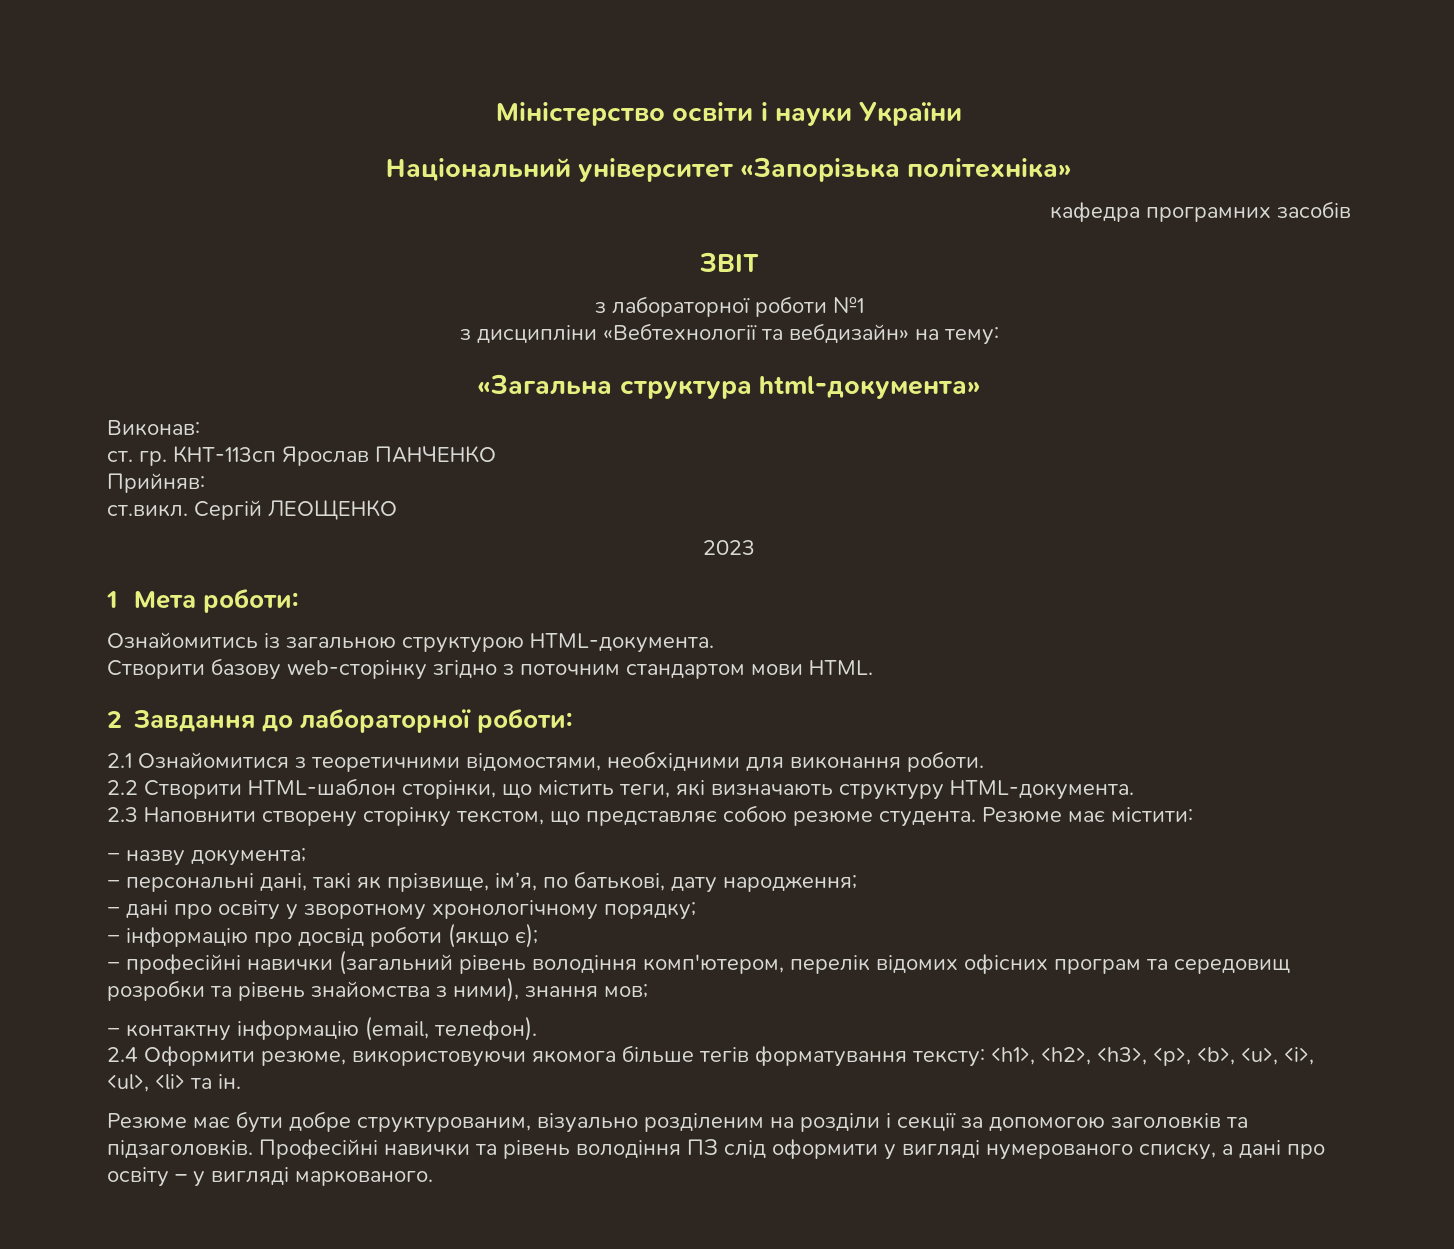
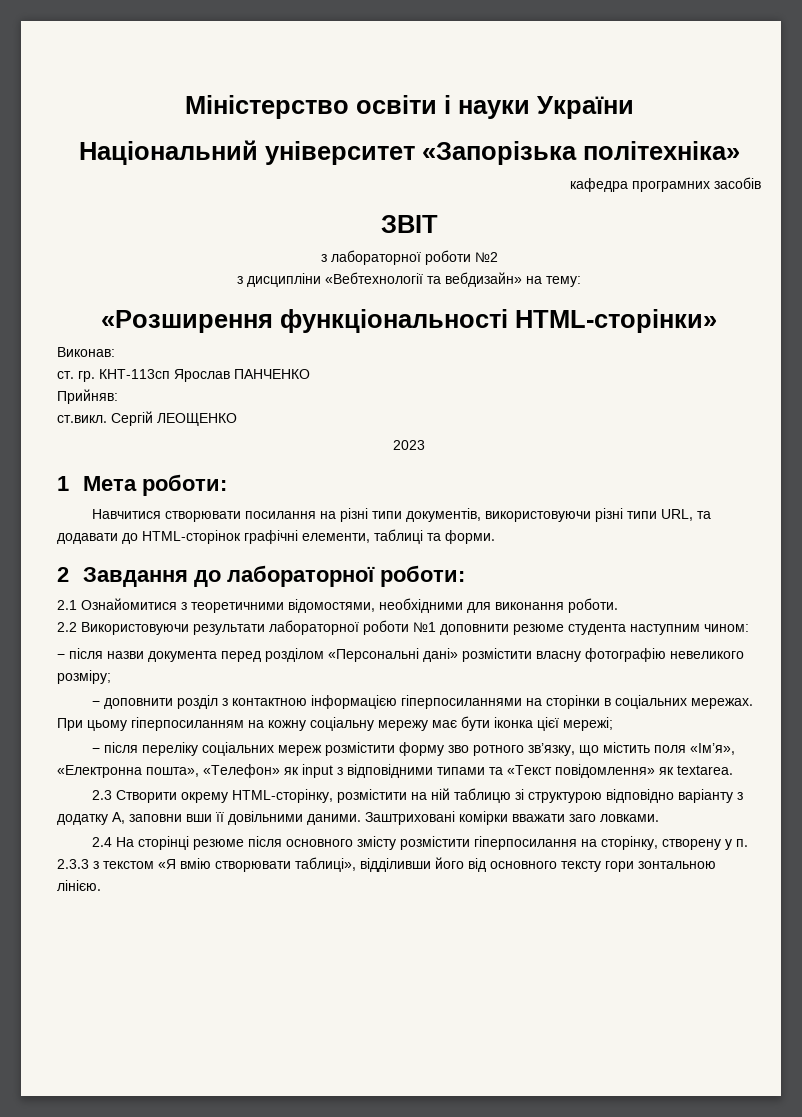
[832,297,864,313] №1 -> [474,252,498,262] №2
[477,374,981,399] «Загальна структура html-документа» -> [101,309,717,333] «Розширення функціональності HTML-сторінки»
[107,632,714,653] [107,658,873,680] Ознайомитись із загальною структурою HTML-документа. // Створити базову web-сторінку згідно з поточним стандартом мови HTML. -> [91,508,711,522] [57,529,495,544] Навчитися створювати посилання на різні типи документів, використовуючи різні типи URL, та додавати до HTML-сторінок графічні елементи, таблиці та форми.
[144,778,1134,800] [107,805,1193,827] [107,848,306,866] [107,871,857,893] [107,900,696,920] [107,923,538,948] [107,950,1290,975] [107,977,648,1002] [107,1016,537,1041] [107,1045,1314,1067] [107,1074,241,1092] [107,1111,1248,1133] [107,1139,1325,1160] [107,1167,433,1187] Створити HTML-шаблон сторінки, що містить теги, які визначають структуру HTML-документа. // 2.3 Наповнити створену сторінку текстом, що представляє собою резюме студента. Резюме має містити: // − назву документа; // − персональні дані, такі як прізвище, ім’я, по батькові, дату народження; // − дані про освіту у зворотному хронологічному порядку; // − інформацію про досвід роботи (якщо є); // − професійні навички (загальний рівень володіння комп'ютером, перелік відомих офісних програм та середовищ розробки та рівень знайомства з ними), знання мов; // − контактну інформацію (email, телефон). // 2.4 Оформити резюме, використовуючи якомога більше тегів форматування тексту: <h1>, <h2>, <h3>, <p>, <b>, <u>, <i>, <ul>, <li> та ін. // Резюме має бути добре структурованим, візуально розділеним на розділи і секції за допомогою заголовків та підзаголовків. Професійні навички та рівень володіння ПЗ слід оформити у вигляді нумерованого списку, а дані про освіту – у вигляді маркованого. -> [81,620,749,635] [57,648,744,662] [57,670,111,684] [91,695,753,709] [57,716,613,731] [91,742,735,756] [57,764,733,778] [91,788,743,803] [57,811,659,825] [91,836,748,850] [57,857,716,872] [57,880,101,891] Використовуючи результати лабораторної роботи №1 доповнити резюме студента наступним чином: // − після назви документа перед розділом «Персональні дані» розмістити власну фотографію невеликого розміру; // − доповнити розділ з контактною інформацією гіперпосиланнями на сторінки в соціальних мережах. При цьому гіперпосиланням на кожну соціальну мережу має бути іконка цієї мережі; // − після переліку соціальних мереж розмістити форму зво ротного зв’язку, що містить поля «Ім’я», «Електронна пошта», «Телефон» як input з відповідними типами та «Текст повідомлення» як textarea. // 2.3 Створити окрему HTML-сторінку, розмістити на ній таблицю зі структурою відповідно варіанту з додатку А, заповни вши її довільними даними. Заштриховані комірки вважати заго ловками. // 2.4 На сторінці резюме після основного змісту розмістити гіперпосилання на сторінку, створену у п. 2.3.3 з текстом «Я вмію створювати таблиці», відділивши його від основного тексту гори зонтальною лінією.

